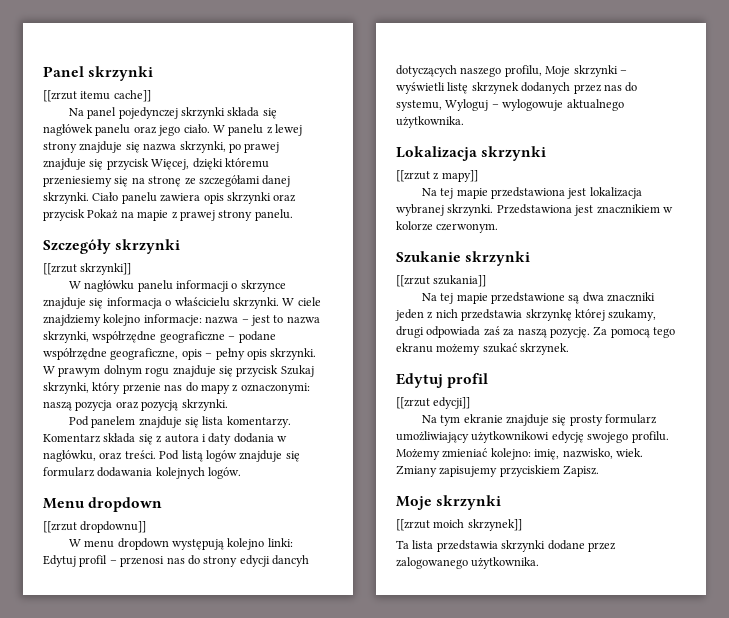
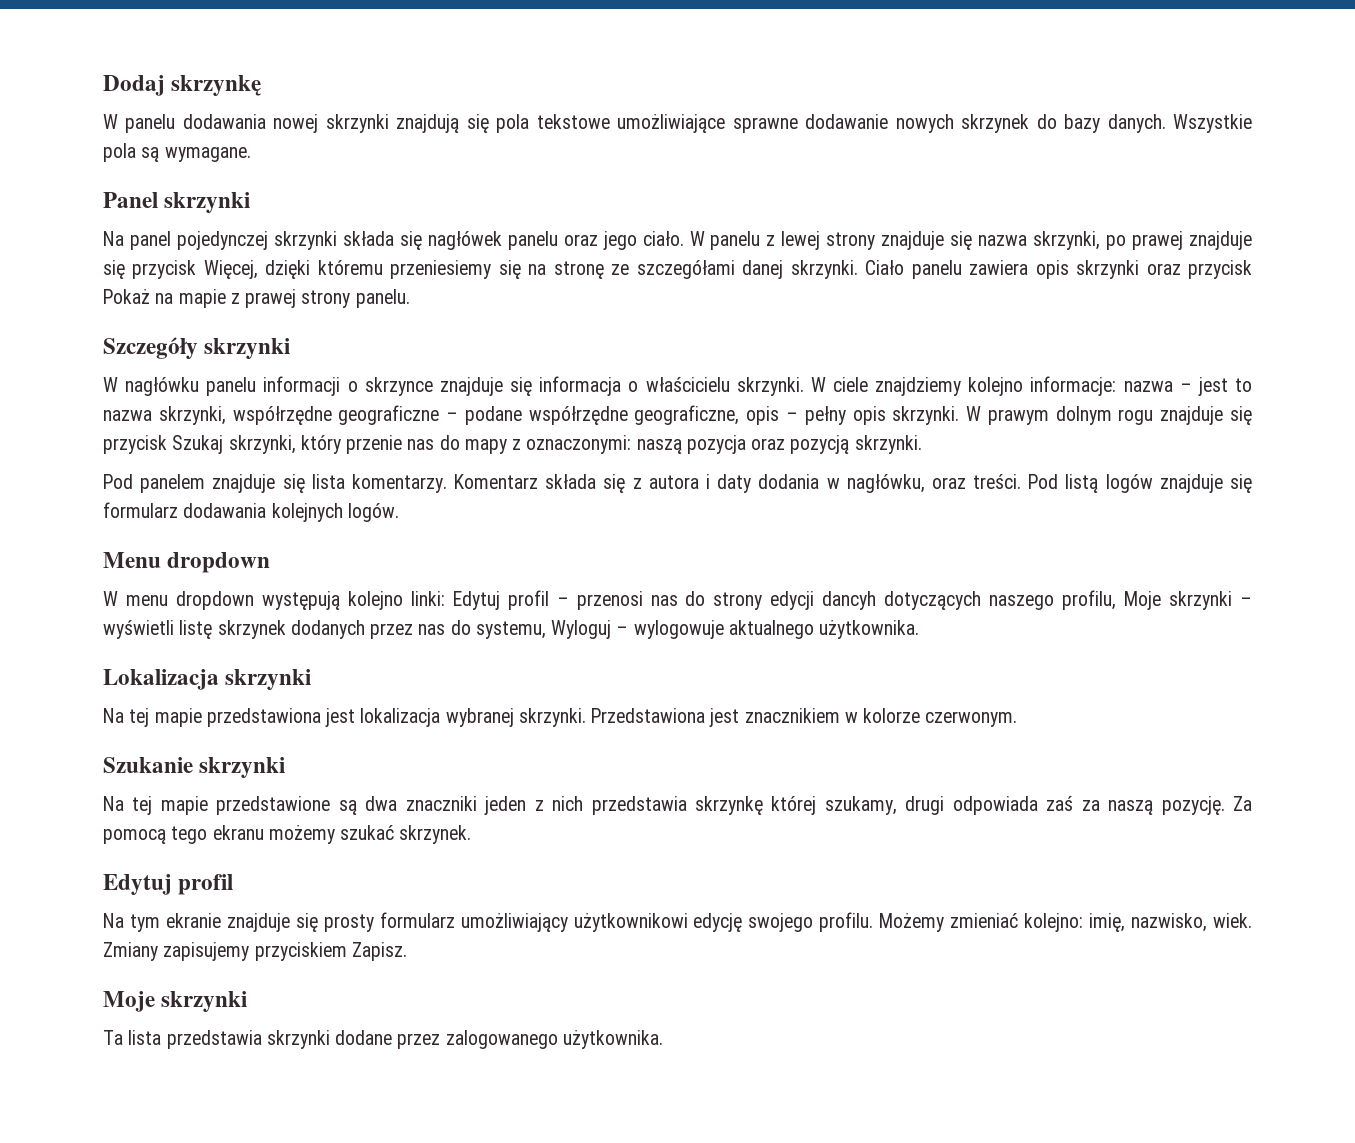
(43, 71) none -> [103,75,262,96] [103,114,1252,133] [103,143,251,162] Dodaj skrzynkę // W panelu dodawania nowej skrzynki znajdują się pola tekstowe umożliwiające sprawne dodawanie nowych skrzynek do bazy danych. Wszystkie pola są wymagane. //
[43,90,151,102] // [[zrzut itemu cache]] -> (251, 202) none
[43,263,132,275] // [[zrzut skrzynki]] -> (291, 348) none
[43,521,147,533] // [[zrzut dropdownu]] -> (271, 562) none
[396,170,478,182] // [[zrzut z mapy]] -> (312, 679) none
[396,275,487,287] // [[zrzut szukania]] -> (286, 767) none
[396,397,471,409] // [[zrzut edycji]] -> (234, 884) none
[396,519,522,531] // [[zrzut moich skrzynek]] -> (248, 1001) none

